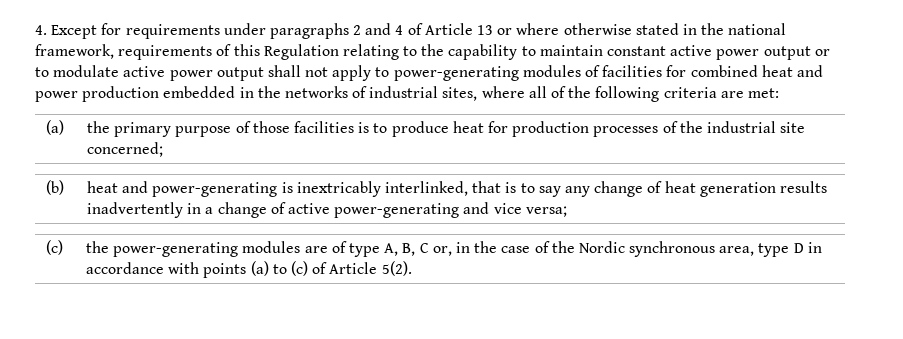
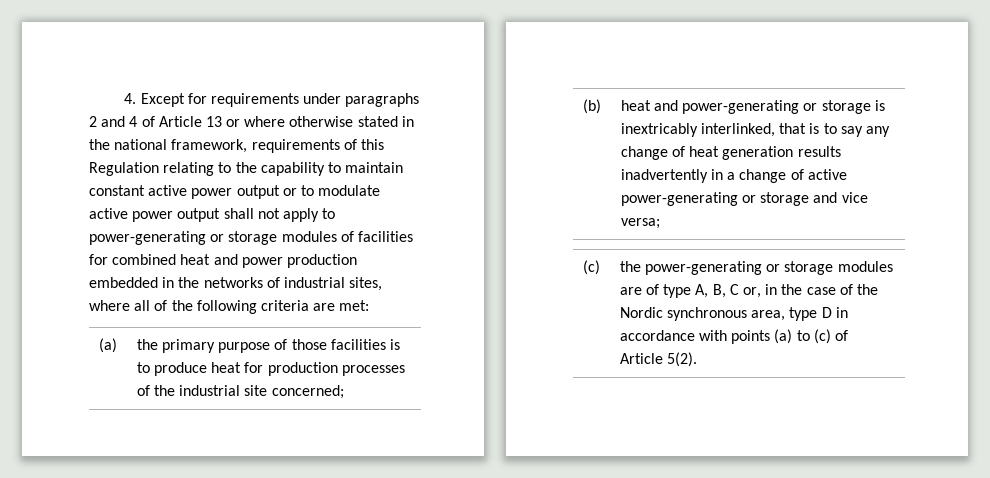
(519, 73) none -> [210,231,278,245] or storage
(278, 189) none -> [803,100,871,114] or storage
(460, 210) none -> [742,192,810,206] or storage
(239, 249) none -> [766,261,834,275] or storage

